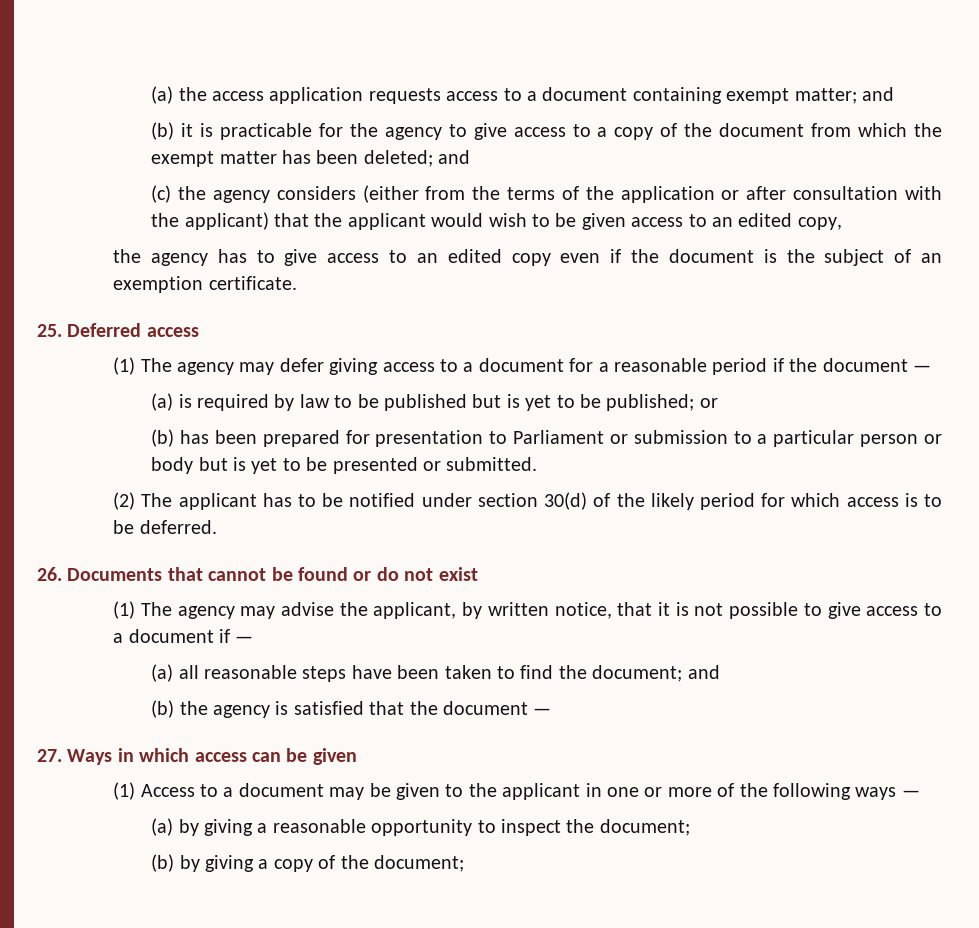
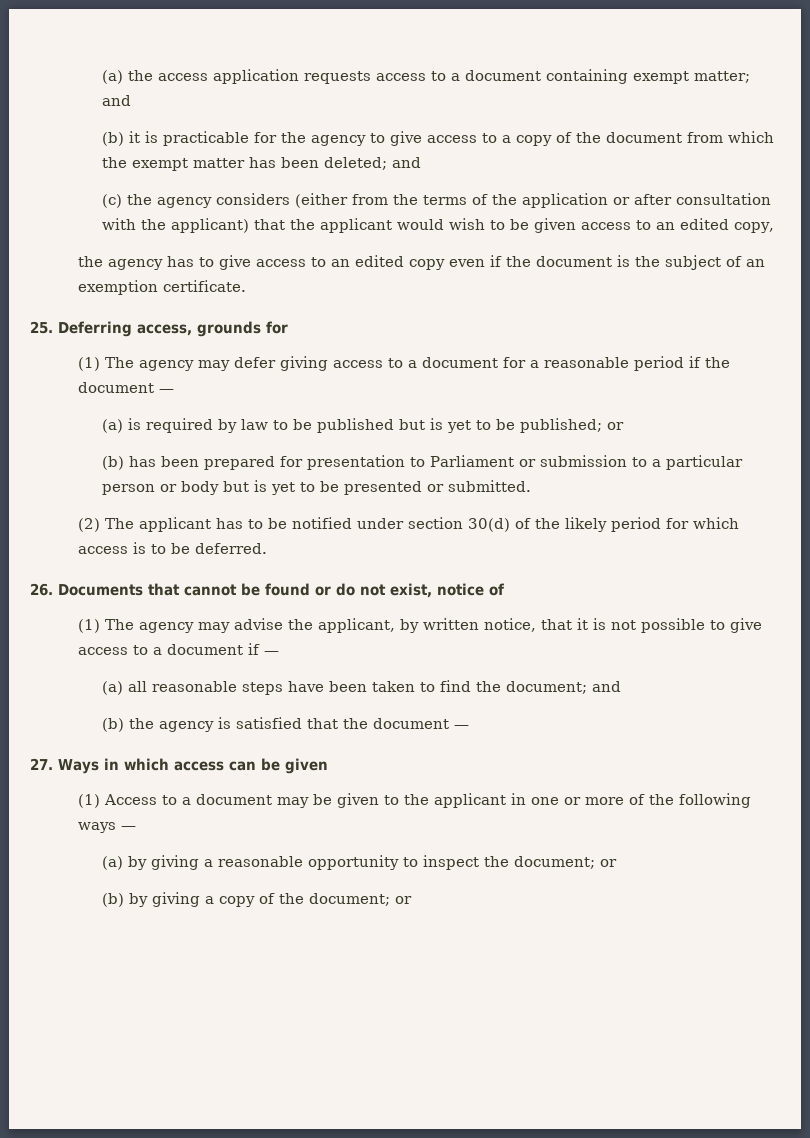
[67,323,199,337] Deferred access -> [58,321,288,337] Deferring access, grounds for
[438,567,478,581] exist -> [390,583,504,598] exist, notice of
(690, 827) none -> [599,859,617,867] or
(465, 863) none -> [394,896,412,904] or

